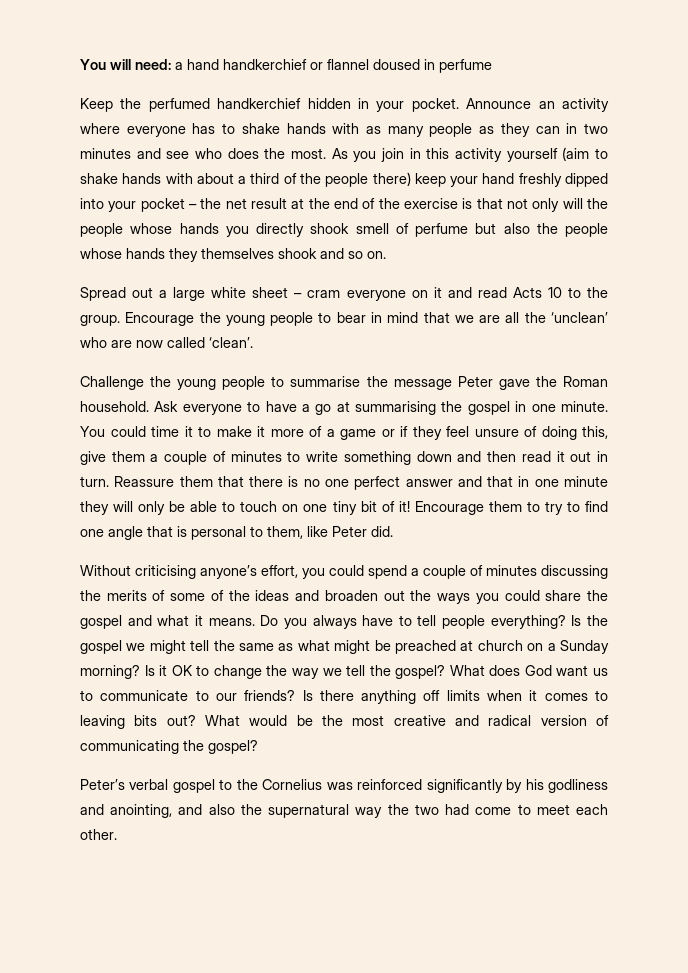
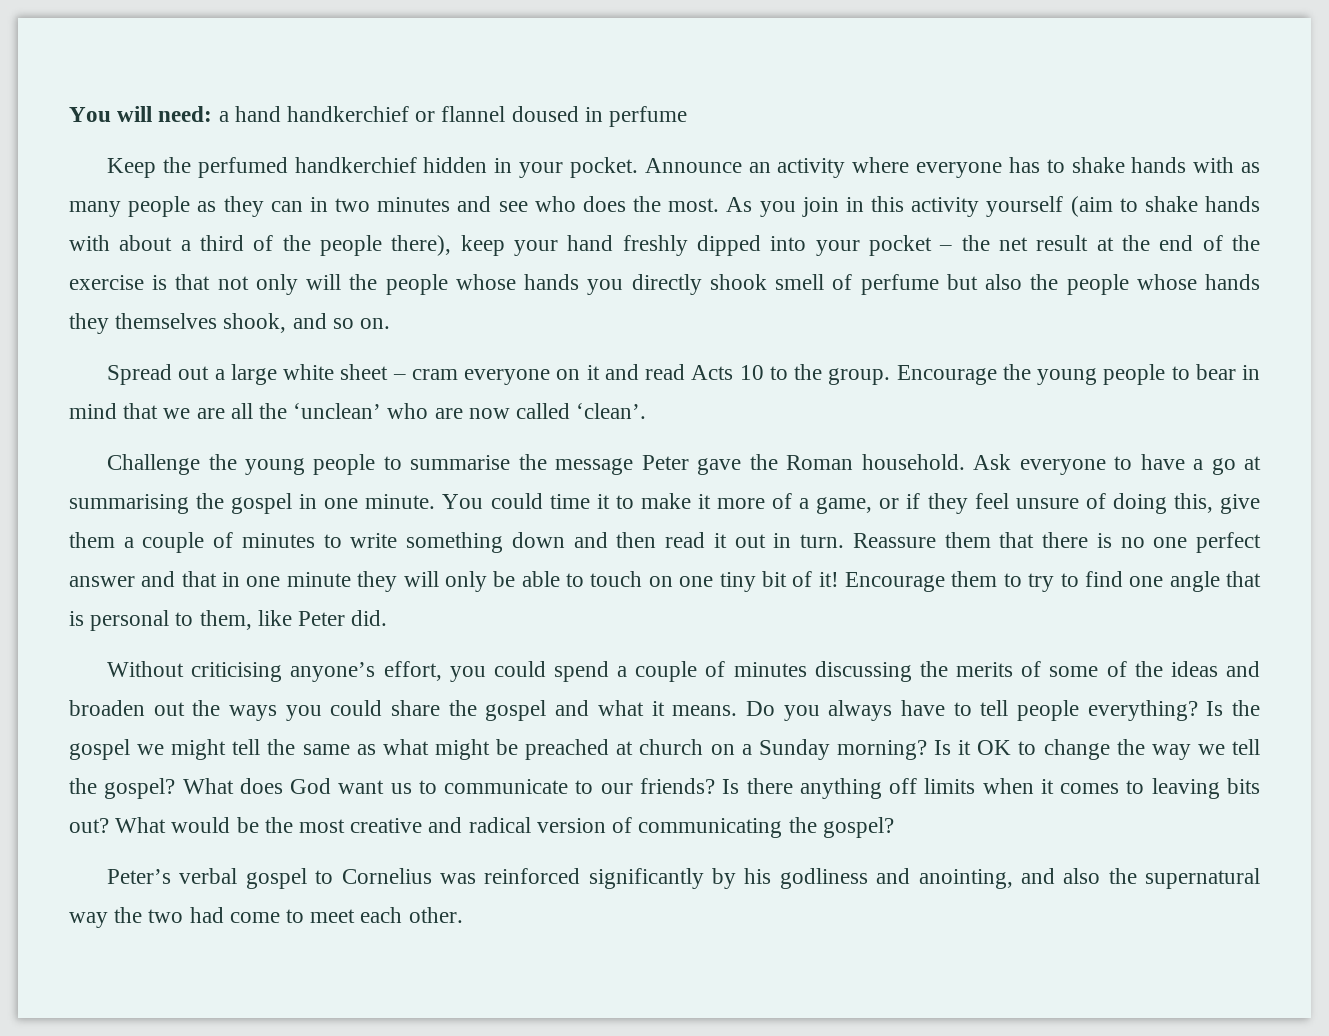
[372,172,411,186] there) -> [391,235,452,256] there),
[278,248,317,259] shook -> [223,313,287,333] shook,
[340,429,376,440] game -> [816,497,873,514] game,
[236,779,258,790] the -> (334, 877) none

